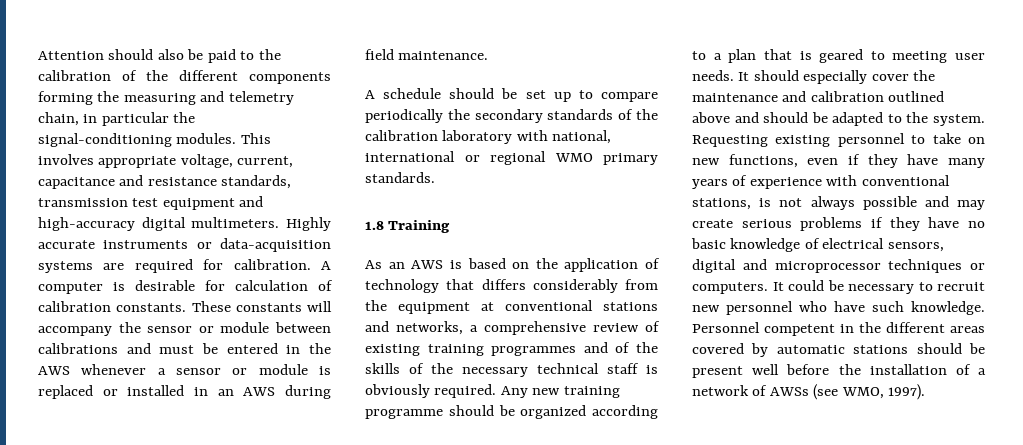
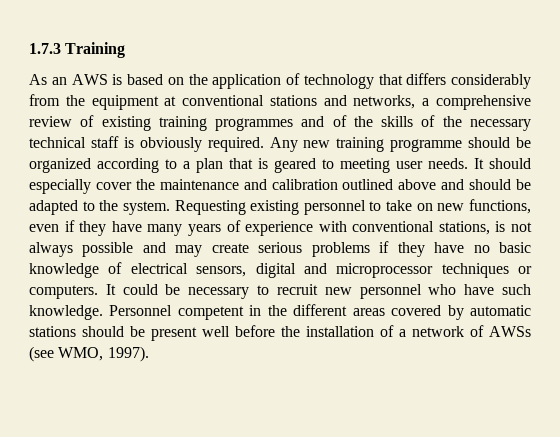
[38,49,281,63] [38,70,331,84] [38,91,294,105] [38,112,196,126] [38,133,271,147] [38,154,294,168] [38,175,292,189] [38,196,264,210] [38,217,331,231] [38,238,331,252] [38,259,331,273] [38,280,333,294] [38,301,332,312] [38,322,331,336] [38,343,331,354] [38,364,332,375] [38,385,331,399] [365,49,489,60] [365,88,658,102] [365,109,658,123] [365,130,612,144] [365,151,658,165] [365,172,435,183] [365,221,384,230] Attention should also be paid to the calibration of the different components forming the measuring and telemetry chain, in particular the signal-conditioning modules. This involves appropriate voltage, current, capacitance and resistance standards, transmission test equipment and high-accuracy digital multimeters. Highly accurate instruments or data-acquisition systems are required for calibration. A computer is desirable for calculation of calibration constants. These constants will accompany the sensor or module between calibrations and must be entered in the AWS whenever a sensor or module is replaced or installed in an AWS during field maintenance. // A schedule should be set up to compare periodically the secondary standards of the calibration laboratory with national, international or regional WMO primary standards. // 1.8 -> [29,43,61,54] 1.7.3

